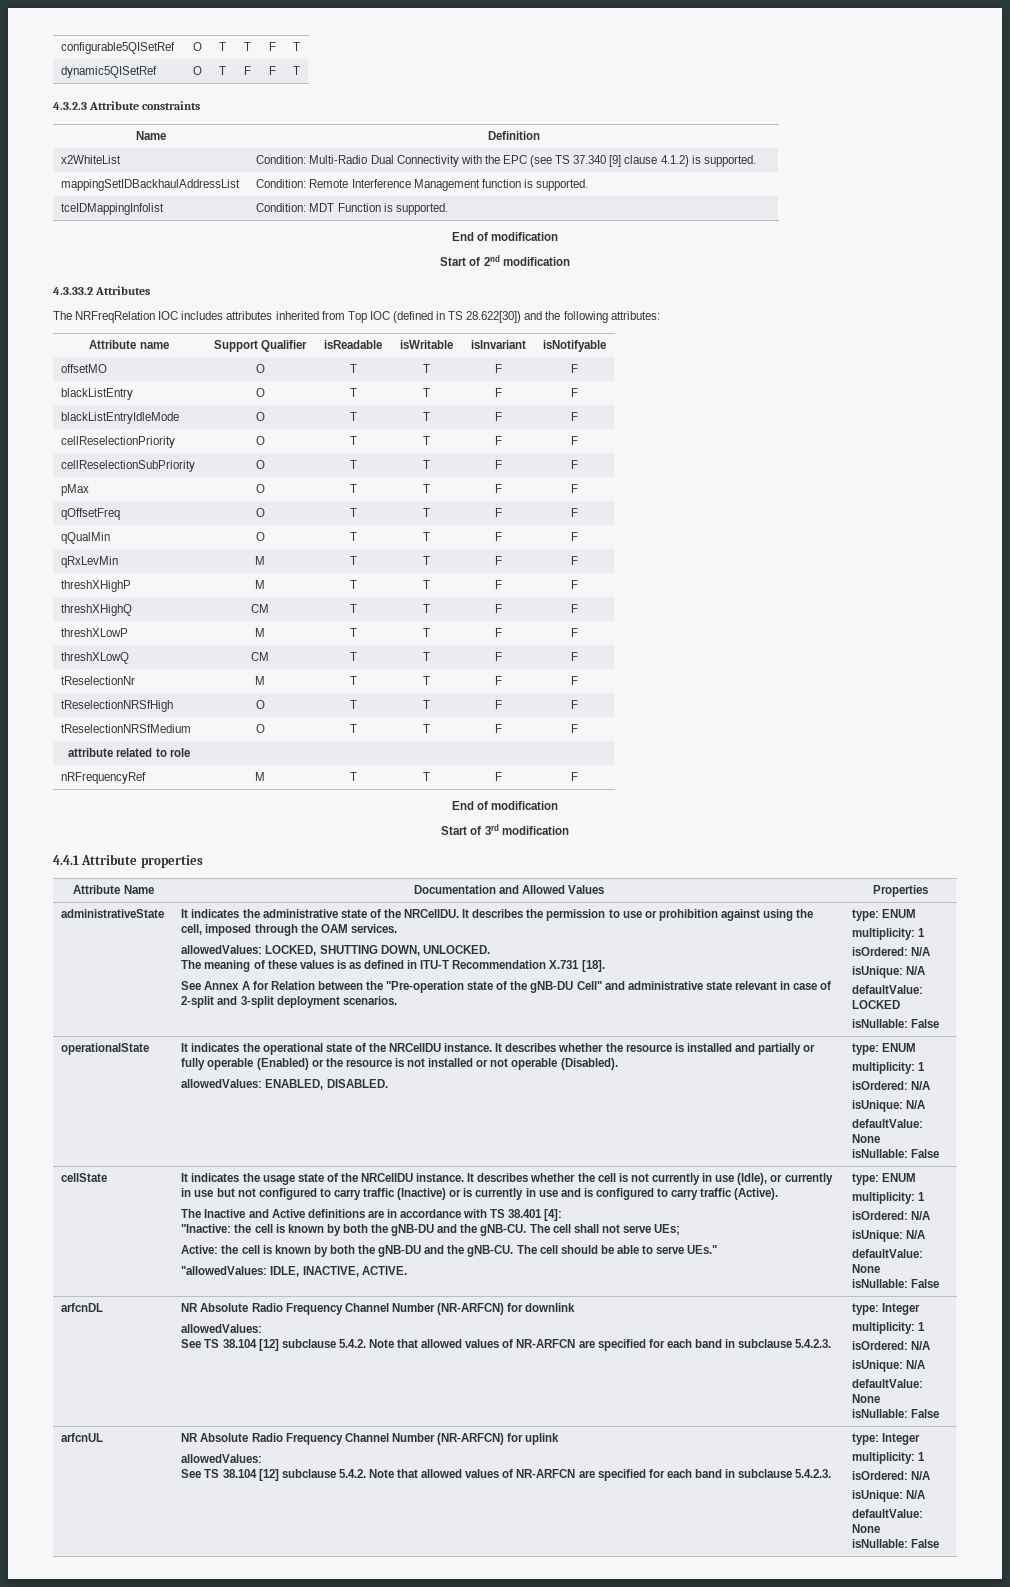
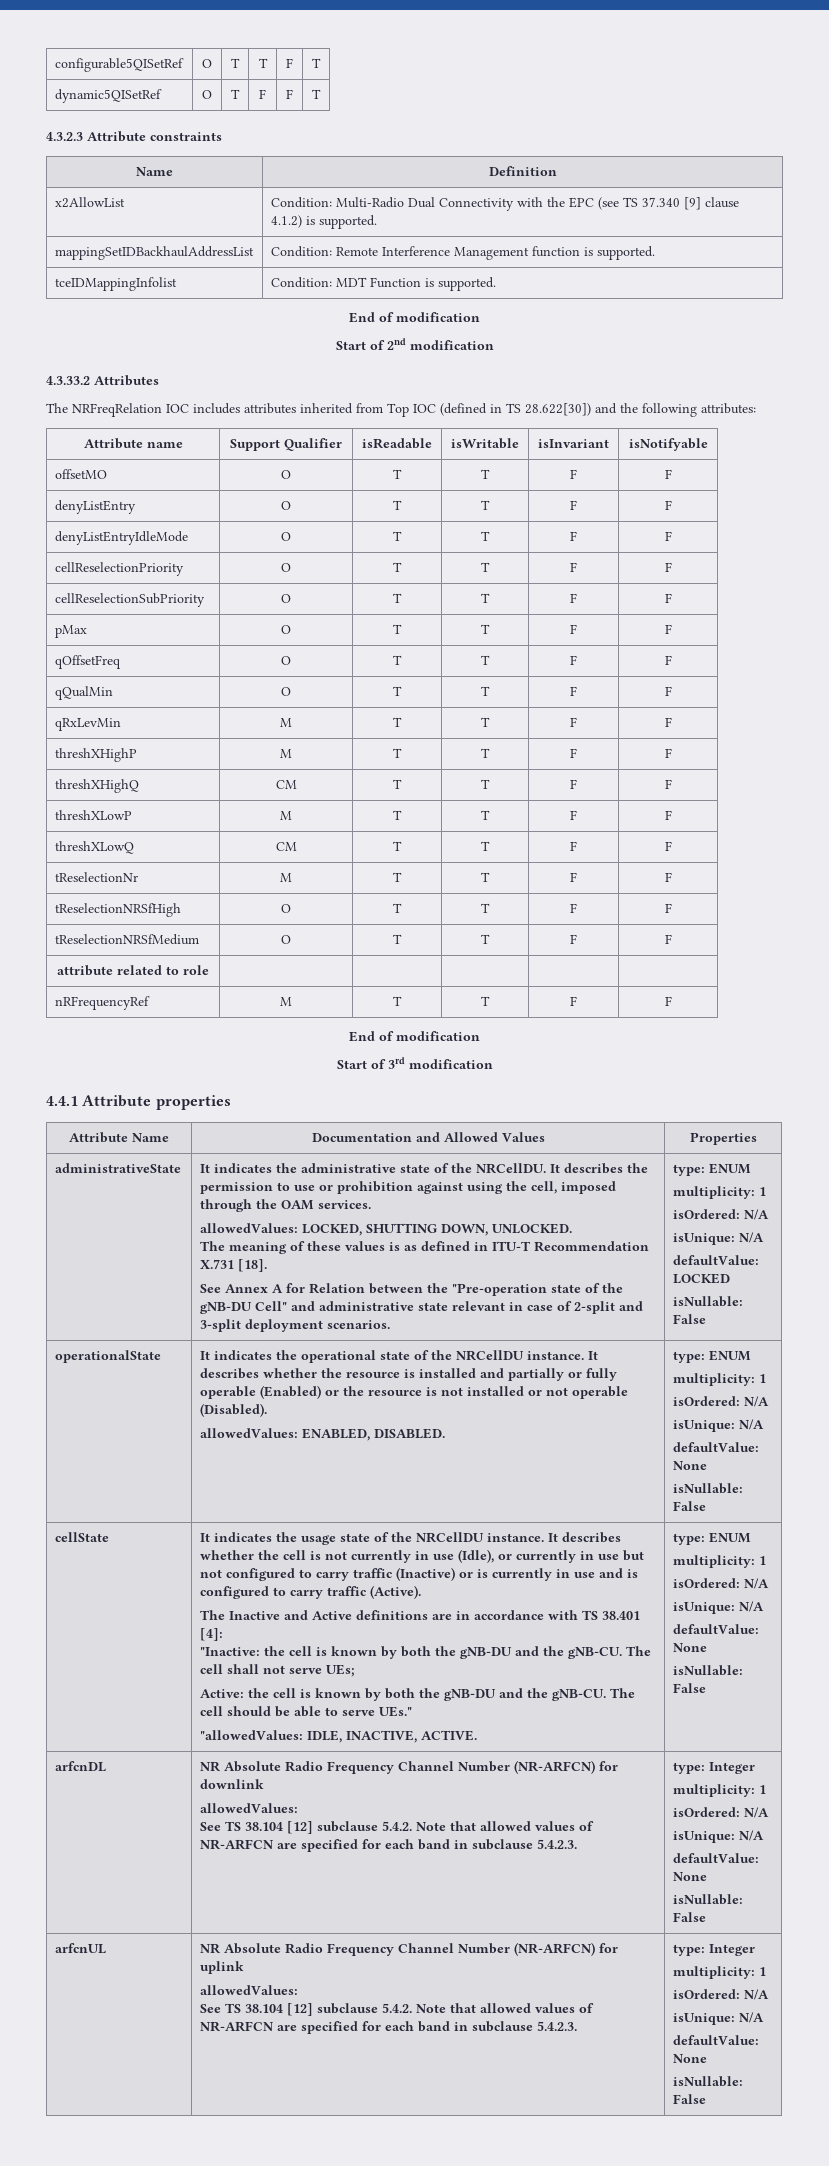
[61,155,122,164] x2WhiteList -> [55,197,126,208] x2AllowList
[61,388,134,400] [255,388,265,397] [349,388,357,397] [422,388,430,397] [494,388,502,397] [571,388,578,397] [61,412,180,424] blackListEntry | O | T | T | F | F // blackListEntryIdleMode -> [55,500,137,514] [281,501,291,510] [393,500,402,510] [481,500,490,510] [570,500,577,510] [664,500,672,510] [55,531,189,545] denyListEntry | O | T | T | F | F // denyListEntryIdleMode

